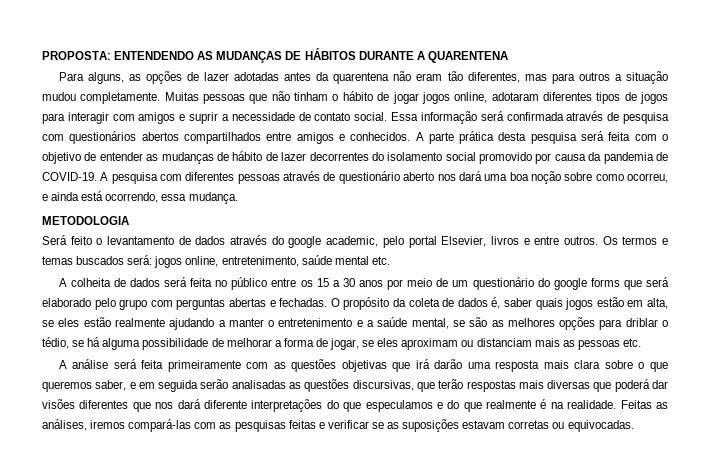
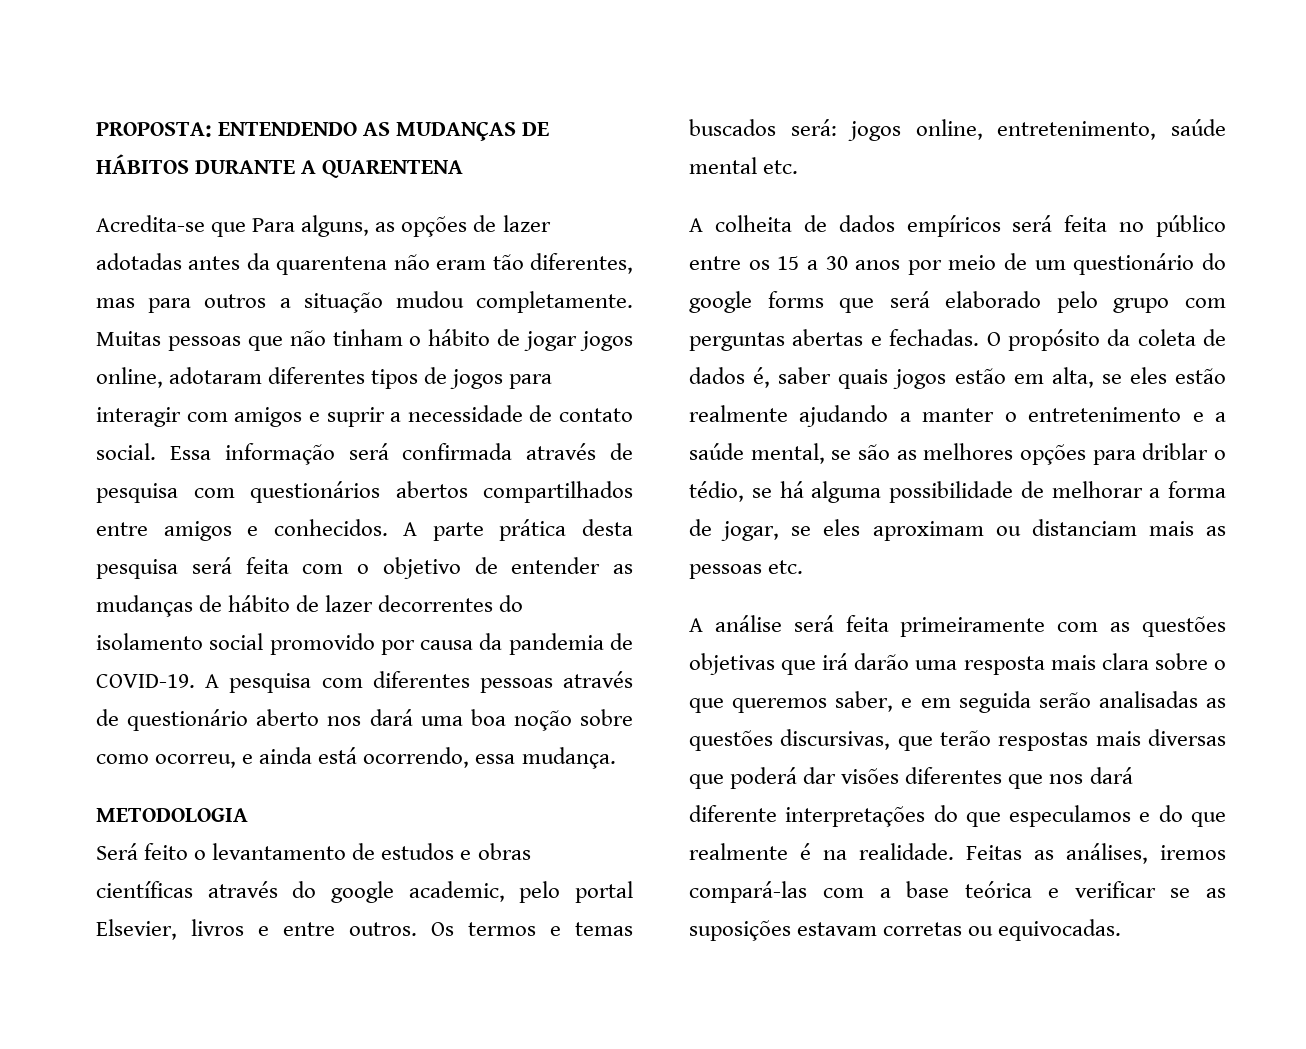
(508, 57) none -> [96,215,247,237] Acredita-se que
[195,236,226,245] dados -> [381,843,531,860] [96,881,193,898] estudos e obras científicas
(160, 282) none -> [906,215,1001,237] empíricos
[219,420,316,432] as pesquisas feitas -> [879,881,1032,898] a base teórica

